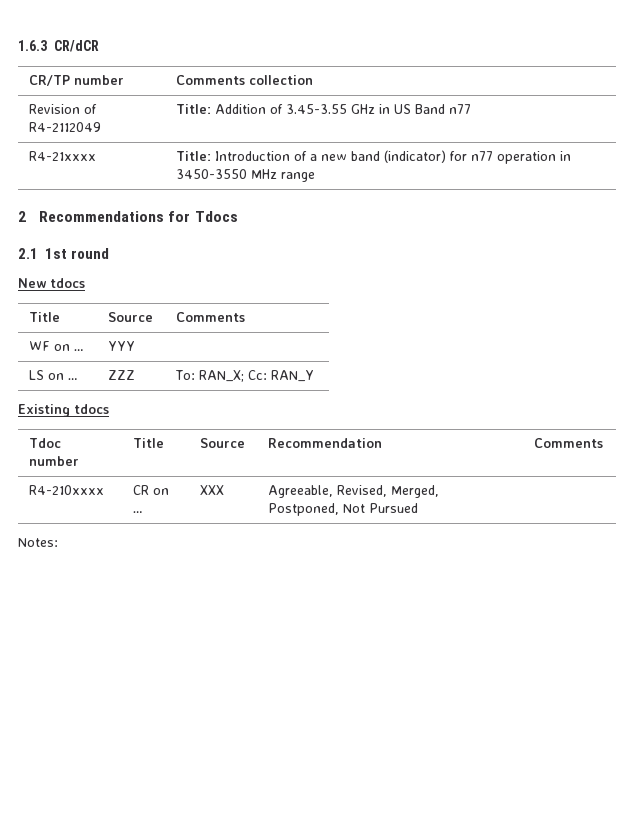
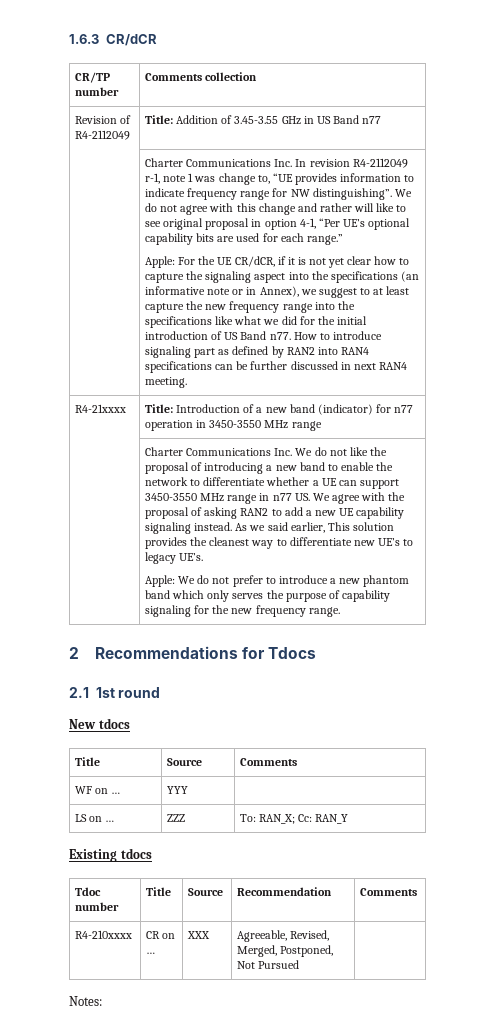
(471, 109) none -> [145,158,408,168] [145,173,415,185] [145,188,412,200] [145,203,407,215] [145,218,410,230] [145,233,343,245] [145,256,410,268] [145,271,419,283] [145,286,410,298] [145,301,355,313] [145,316,367,328] [145,331,382,340] [145,346,369,358] [145,361,407,373] [145,377,188,388] // | Charter Communications Inc. In revision R4-2112049 r-1, note 1 was change to, “UE provides information to indicate frequency range for NW distinguishing”. We do not agree with this change and rather will like to see original proposal in option 4-1, “Per UE’s optional capability bits are used for each range.” // Apple: For the UE CR/dCR, if it is not yet clear how to capture the signaling aspect into the specifications (an informative note or in Annex), we suggest to at least capture the new frequency range into the specifications like what we did for the initial introduction of US Band n77. How to introduce signaling part as defined by RAN2 into RAN4 specifications can be further discussed in next RAN4 meeting.
(315, 177) none -> [145,447,387,456] [145,462,393,474] [145,477,399,489] [145,492,406,504] [145,507,405,519] [145,522,394,534] [145,537,413,549] [145,552,204,564] [145,575,410,587] [145,590,390,602] [145,605,340,617] // | Charter Communications Inc. We do not like the proposal of introducing a new band to enable the network to differentiate whether a UE can support 3450-3550 MHz range in n77 US. We agree with the proposal of asking RAN2 to add a new UE capability signaling instead. As we said earlier, This solution provides the cleanest way to differentiate new UE’s to legacy UE’s. // Apple: We do not prefer to introduce a new phantom band which only serves the purpose of capability signaling for the new frequency range.

